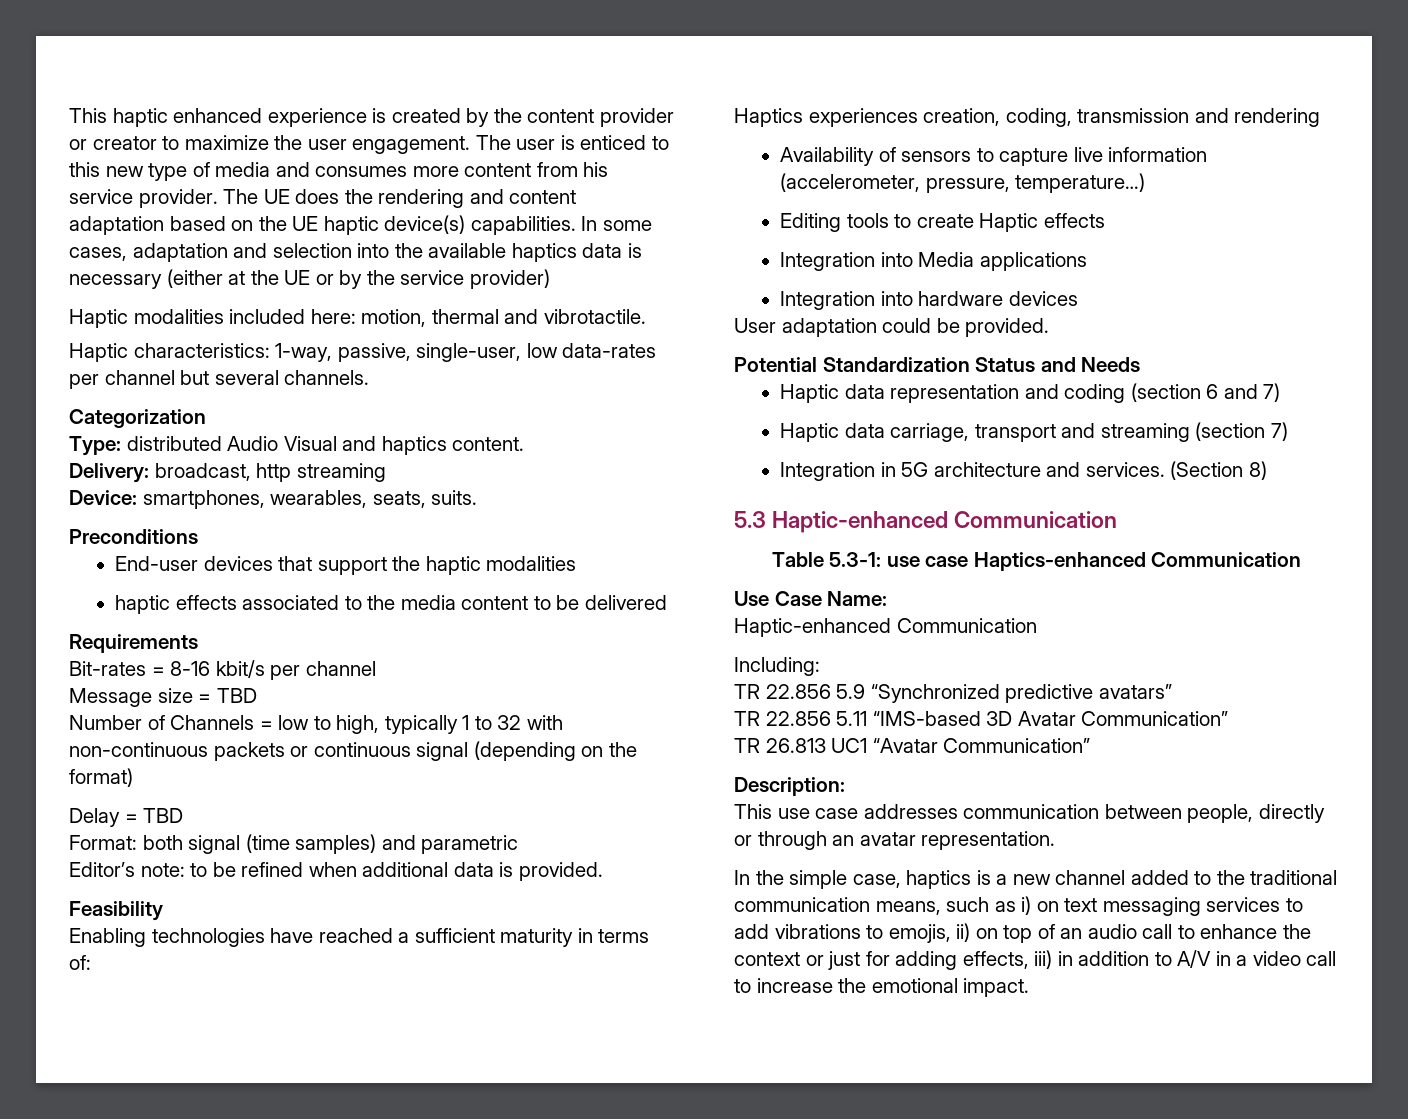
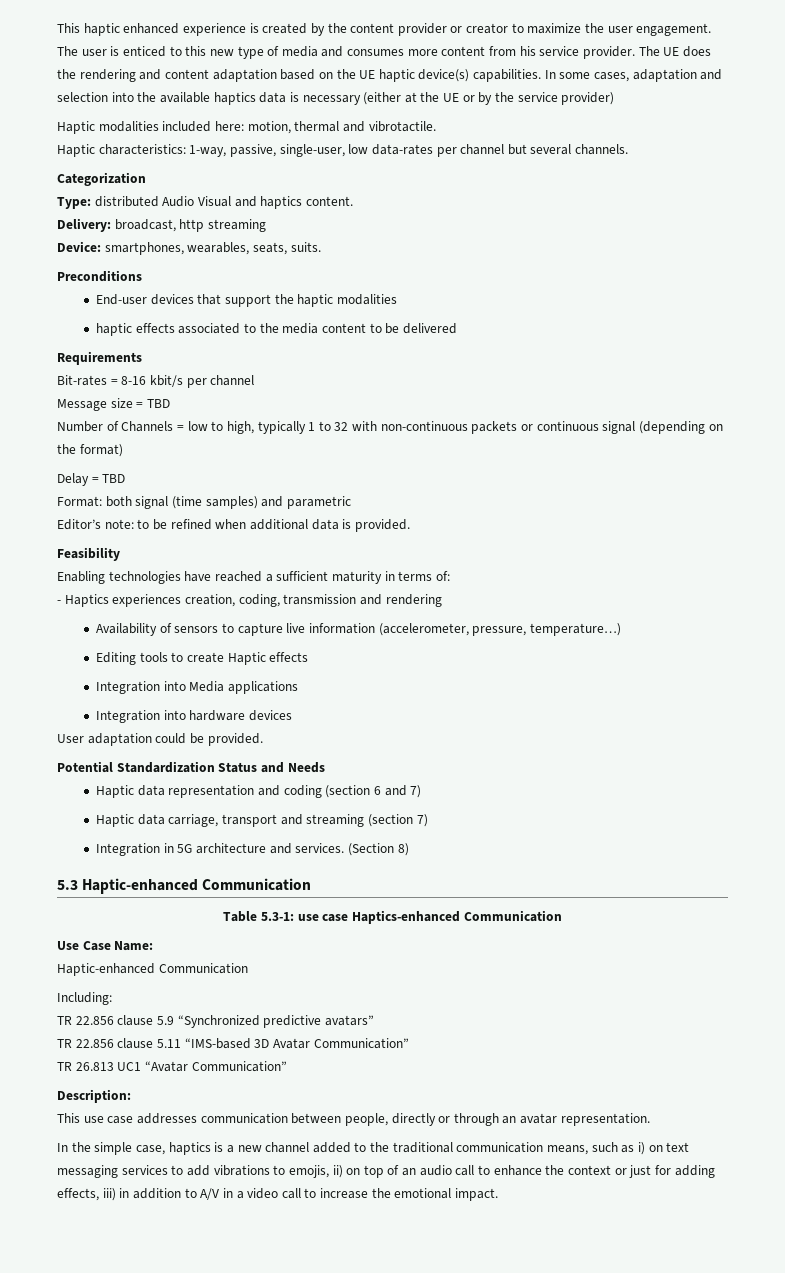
(91, 962) none -> [57,600,61,604] -
(831, 691) none -> [117,1015,154,1026] clause
(831, 718) none -> [117,1038,154,1049] clause

